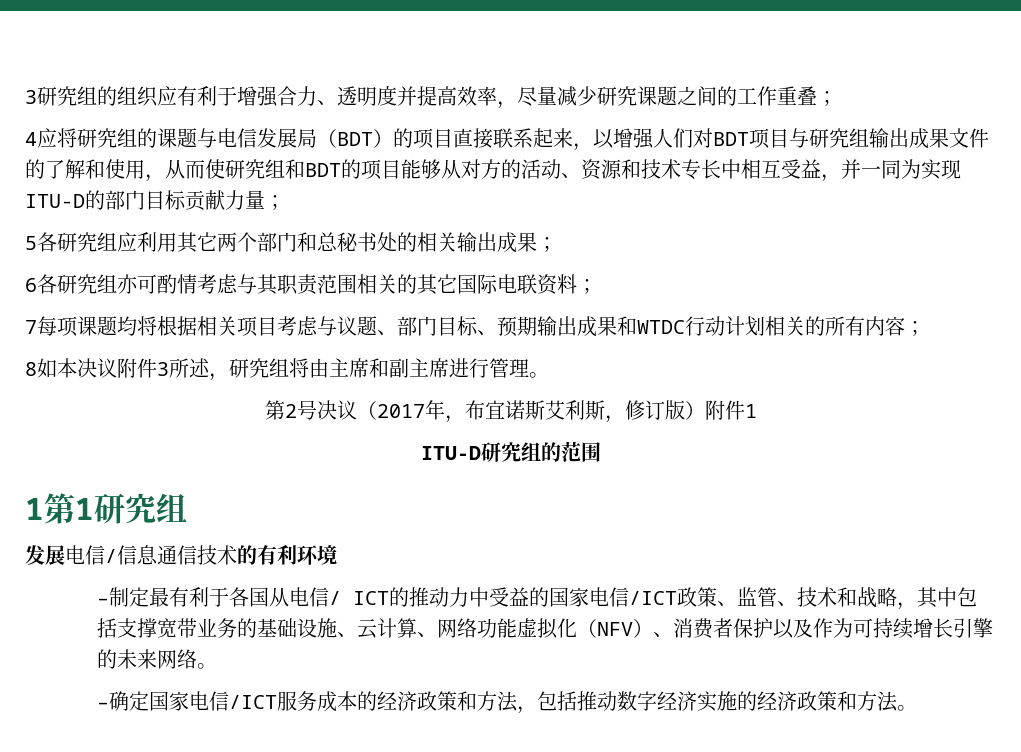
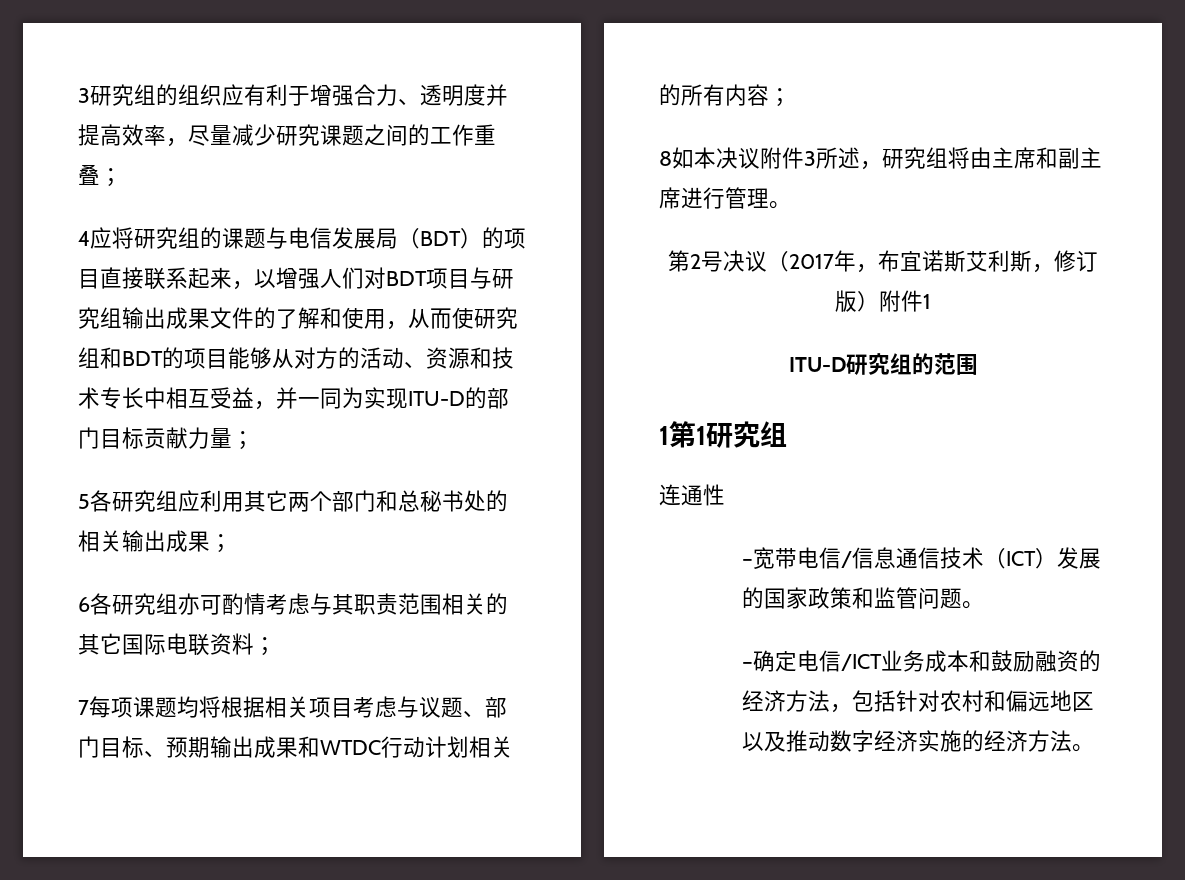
[25,545,65,565] 发展 -> [659,484,725,506] [742,547,798,569] 连通性 // –宽带
[237,544,337,565] [96,587,977,610] [96,618,993,639] [96,649,197,669] 的有利环境 // –制定最有利于各国从电信/ ICT的推动力中受益的国家电信/ICT政策、监管、技术和战略，其中包括支撑宽带业务的基础设施、云计算、网络功能虚拟化（NFV）、消费者保护以及作为可持续增长引擎的未来网络 -> [984,547,1102,569] [742,587,963,609] （ICT）发展的国家政策和监管问题
[148,691,577,714] 国家电信/ICT服务成本的经济政策和方法，包括 -> [797,650,1102,672] [742,690,1095,713] [742,731,787,752] 电信/ICT业务成本和鼓励融资的经济方法，包括针对农村和偏远地区以及
[796,691,857,711] 政策和 -> (1029, 741) none

